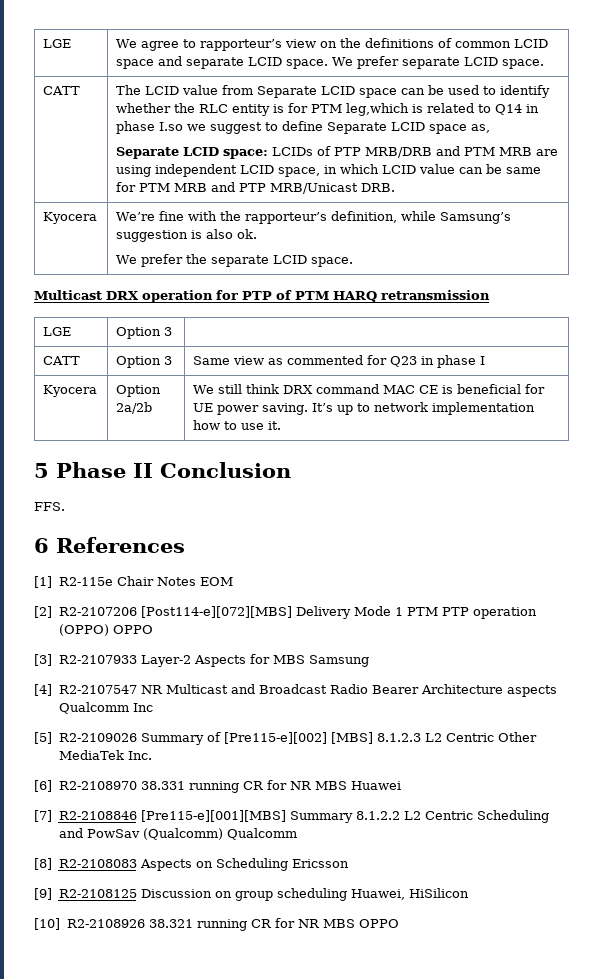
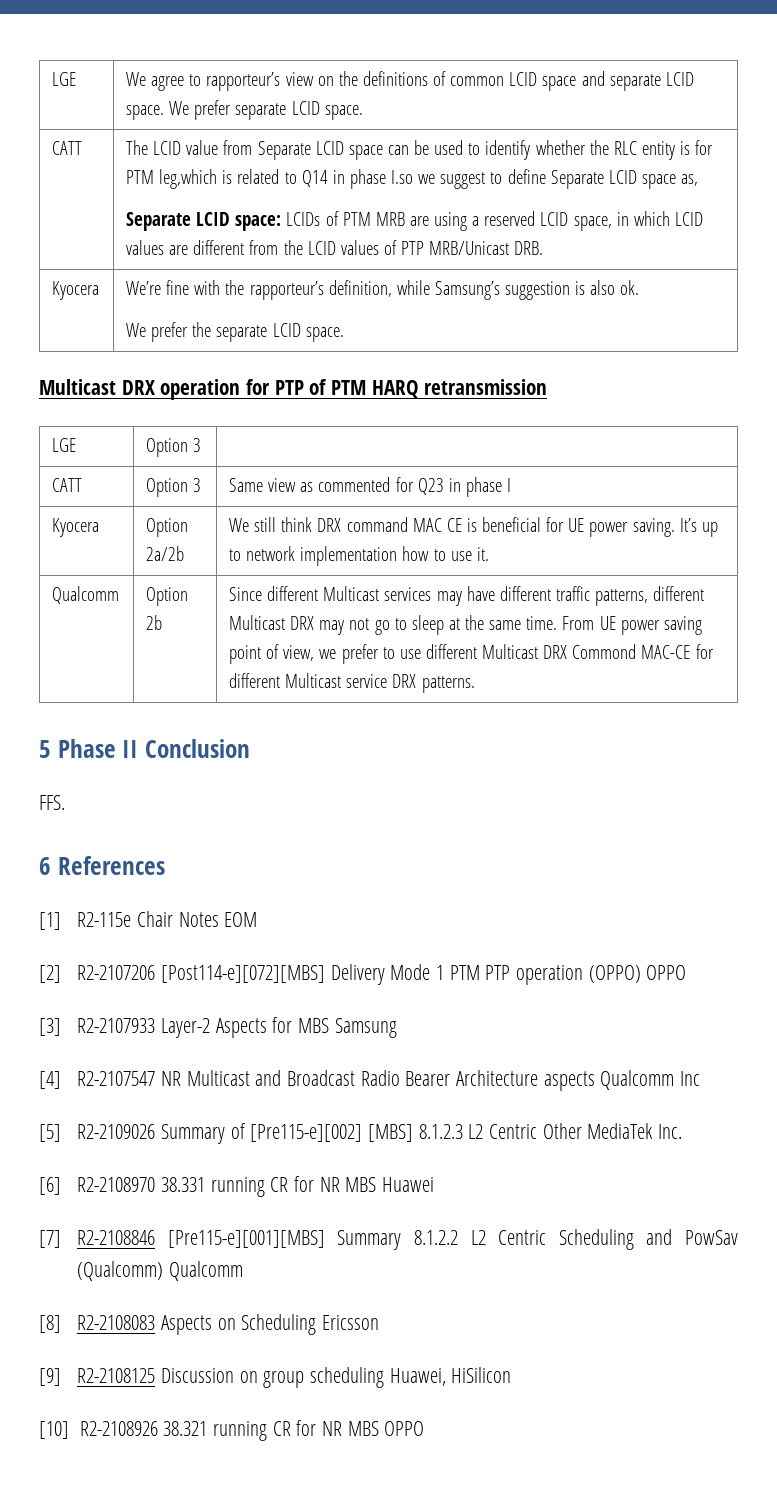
[334,146,461,158] PTP MRB/DRB and -> (339, 218) none
[155,164,238,177] independent -> [472,211,536,226] a reserved
[419,164,542,174] [116,182,236,192] value can be same for PTM MRB and -> [126,240,397,255] values are different from the LCID values of
(282, 425) none -> [52,586,120,604] [146,587,189,606] [146,615,163,630] [229,586,705,606] [229,615,702,635] [229,644,714,664] [229,673,475,693] // Qualcomm | Option 2b | Since different Multicast services may have different traffic patterns, different Multicast DRX may not go to sleep at the same time. From UE power saving point of view, we prefer to use different Multicast DRX Commond MAC-CE for different Multicast service DRX patterns.

